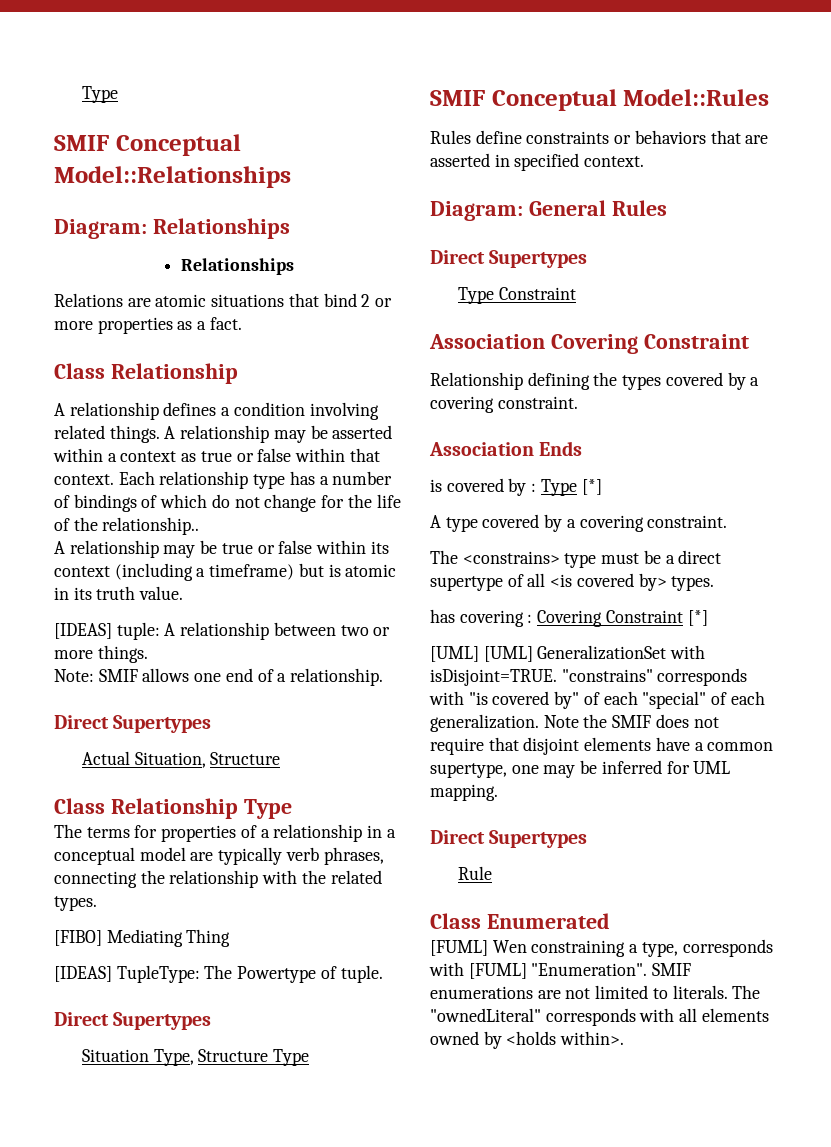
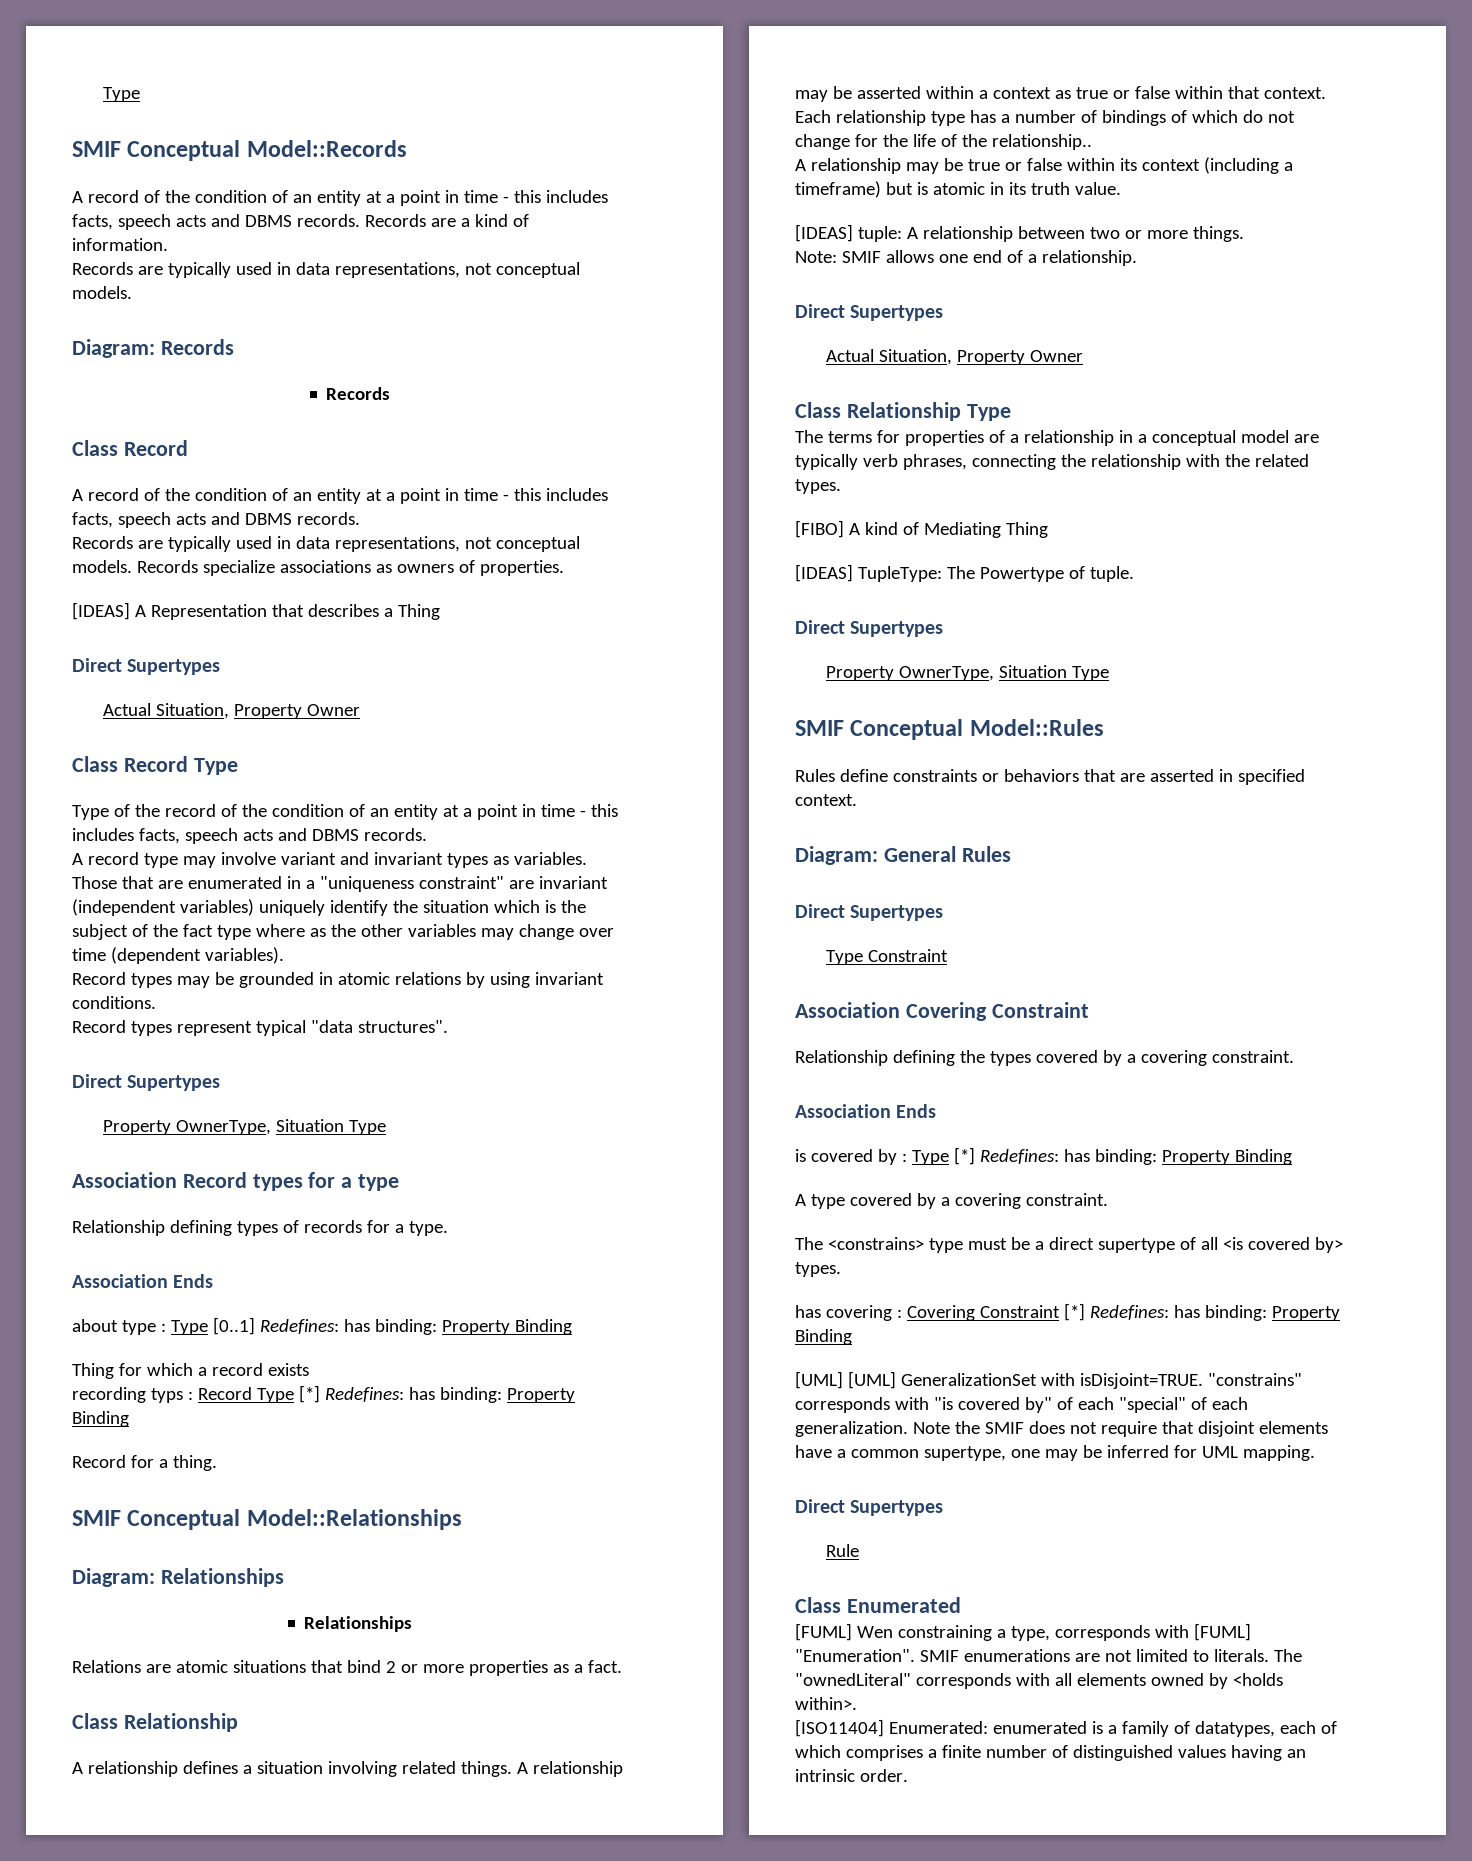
[81,86,118,103] Type -> [103,87,141,102] [72,140,407,161] [72,190,608,206] [72,214,529,230] [72,238,168,251] [72,262,580,278] [72,286,132,299] [72,339,234,358] [326,387,391,400] [72,440,188,456] [72,488,608,504] [72,512,360,528] [72,536,580,552] [72,560,564,576] [72,602,440,620] [72,658,221,675] [103,703,361,719] [72,756,238,775] [72,804,618,820] [72,828,427,844] [72,852,587,868] [72,876,608,892] [72,899,586,916] [72,924,614,940] [72,947,284,964] [72,972,604,988] [72,996,156,1009] [72,1020,448,1036] [72,1074,221,1091] [103,1119,387,1135] [72,1172,400,1191] [72,1220,448,1236] [72,1274,214,1288] [72,1317,572,1335] [72,1363,309,1379] [72,1385,575,1403] [72,1411,129,1427] [72,1455,217,1471] Type // SMIF Conceptual Model::Records // A record of the condition of an entity at a point in time - this includes facts, speech acts and DBMS records. Records are a kind of information. // Records are typically used in data representations, not conceptual models. // Diagram: Records // Records // Class Record // A record of the condition of an entity at a point in time - this includes facts, speech acts and DBMS records. // Records are typically used in data representations, not conceptual models. Records specialize associations as owners of properties. // [IDEAS] A Representation that describes a Thing // Direct Supertypes // Actual Situation, Property Owner // Class Record Type // Type of the record of the condition of an entity at a point in time - this includes facts, speech acts and DBMS records. // A record type may involve variant and invariant types as variables. Those that are enumerated in a "uniqueness constraint" are invariant (independent variables) uniquely identify the situation which is the subject of the fact type where as the other variables may change over time (dependent variables). // Record types may be grounded in atomic relations by using invariant conditions. // Record types represent typical "data structures". // Direct Supertypes // Property OwnerType, Situation Type // Association Record types for a type // Relationship defining types of records for a type. // Association Ends // about type : Type [0..1] Redefines: has binding: Property Binding // Thing for which a record exists // recording typs : Record Type [*] Redefines: has binding: Property Binding // Record for a thing.
[233,402,305,416] condition -> [256,1761,323,1774] situation
[210,752,281,765] Structure -> [957,350,1084,365] Property Owner
(102, 938) none -> [848,522,919,535] A kind of
[81,1049,269,1066] Situation Type, Structure -> [826,665,1068,681] Property OwnerType, Situation
(602, 487) none -> [979,1149,1292,1165] Redefines: has binding: Property Binding
(708, 618) none -> [1089,1305,1340,1321] [795,1329,852,1345] Redefines: has binding: Property Binding
(625, 1038) none -> [795,1719,1337,1737] [795,1745,1306,1761] [795,1769,908,1782] // [ISO11404] Enumerated: enumerated is a family of datatypes, each of which comprises a finite number of distinguished values having an intrinsic order.

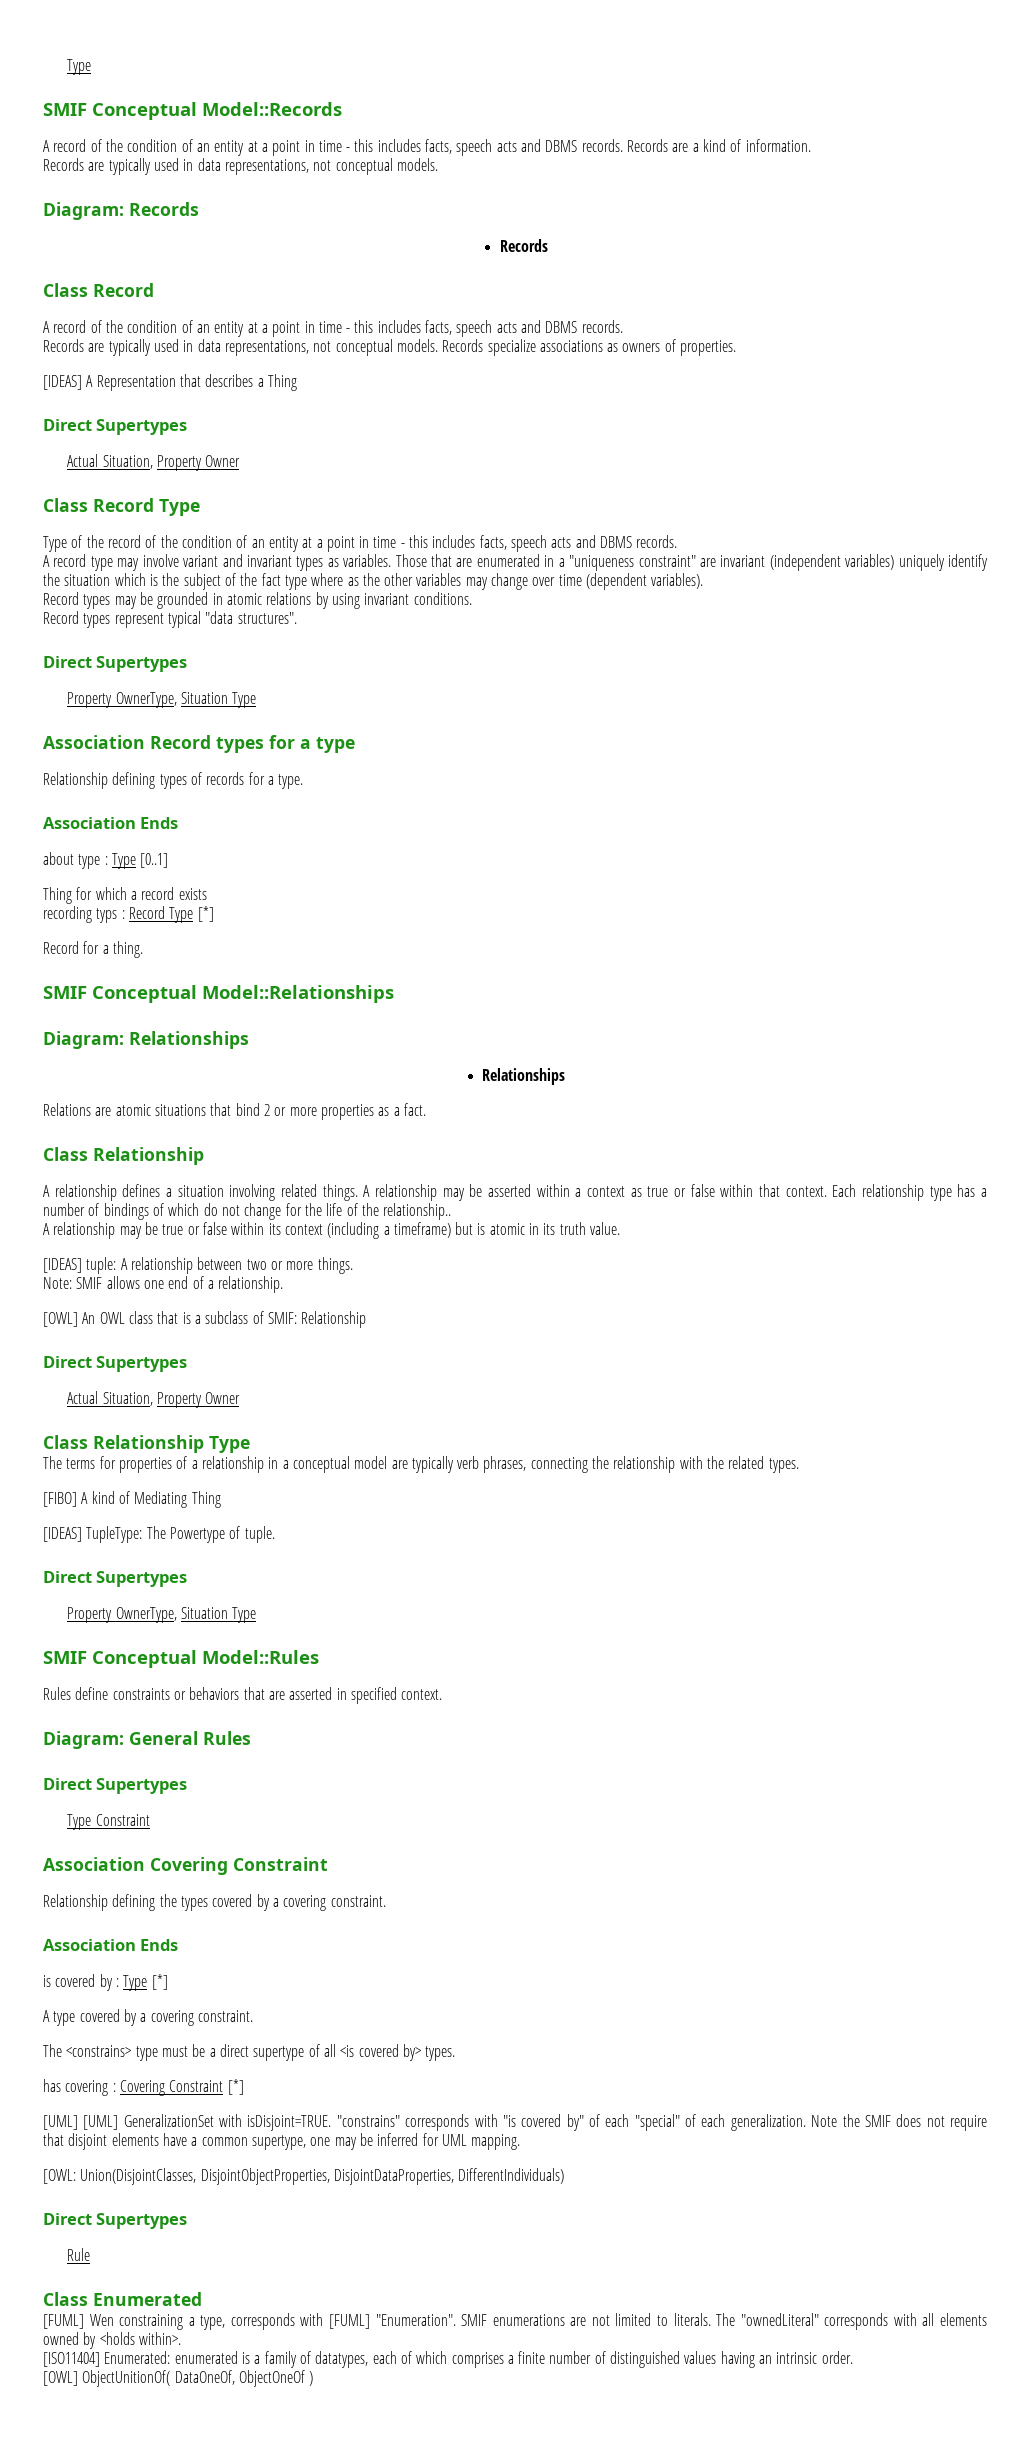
[259,1319,572,1335] Redefines: has binding: Property Binding -> (169, 860) none
[324,1387,575,1403] [72,1411,129,1427] Redefines: has binding: Property Binding -> (214, 914) none
(1137, 258) none -> [43,1311,367,1328] // [OWL] An OWL class that is a subclass of SMIF: Relationship
[979,1149,1292,1165] Redefines: has binding: Property Binding -> (168, 1982) none
[1089,1305,1340,1321] [795,1329,852,1345] Redefines: has binding: Property Binding -> (244, 2087) none
(1315, 1453) none -> [43,2168,565,2185] // [OWL: Union(DisjointClasses, DisjointObjectProperties, DisjointDataProperties, DifferentIndividuals)
(908, 1775) none -> [43,2370,314,2387] // [OWL] ObjectUnitionOf( DataOneOf, ObjectOneOf )

